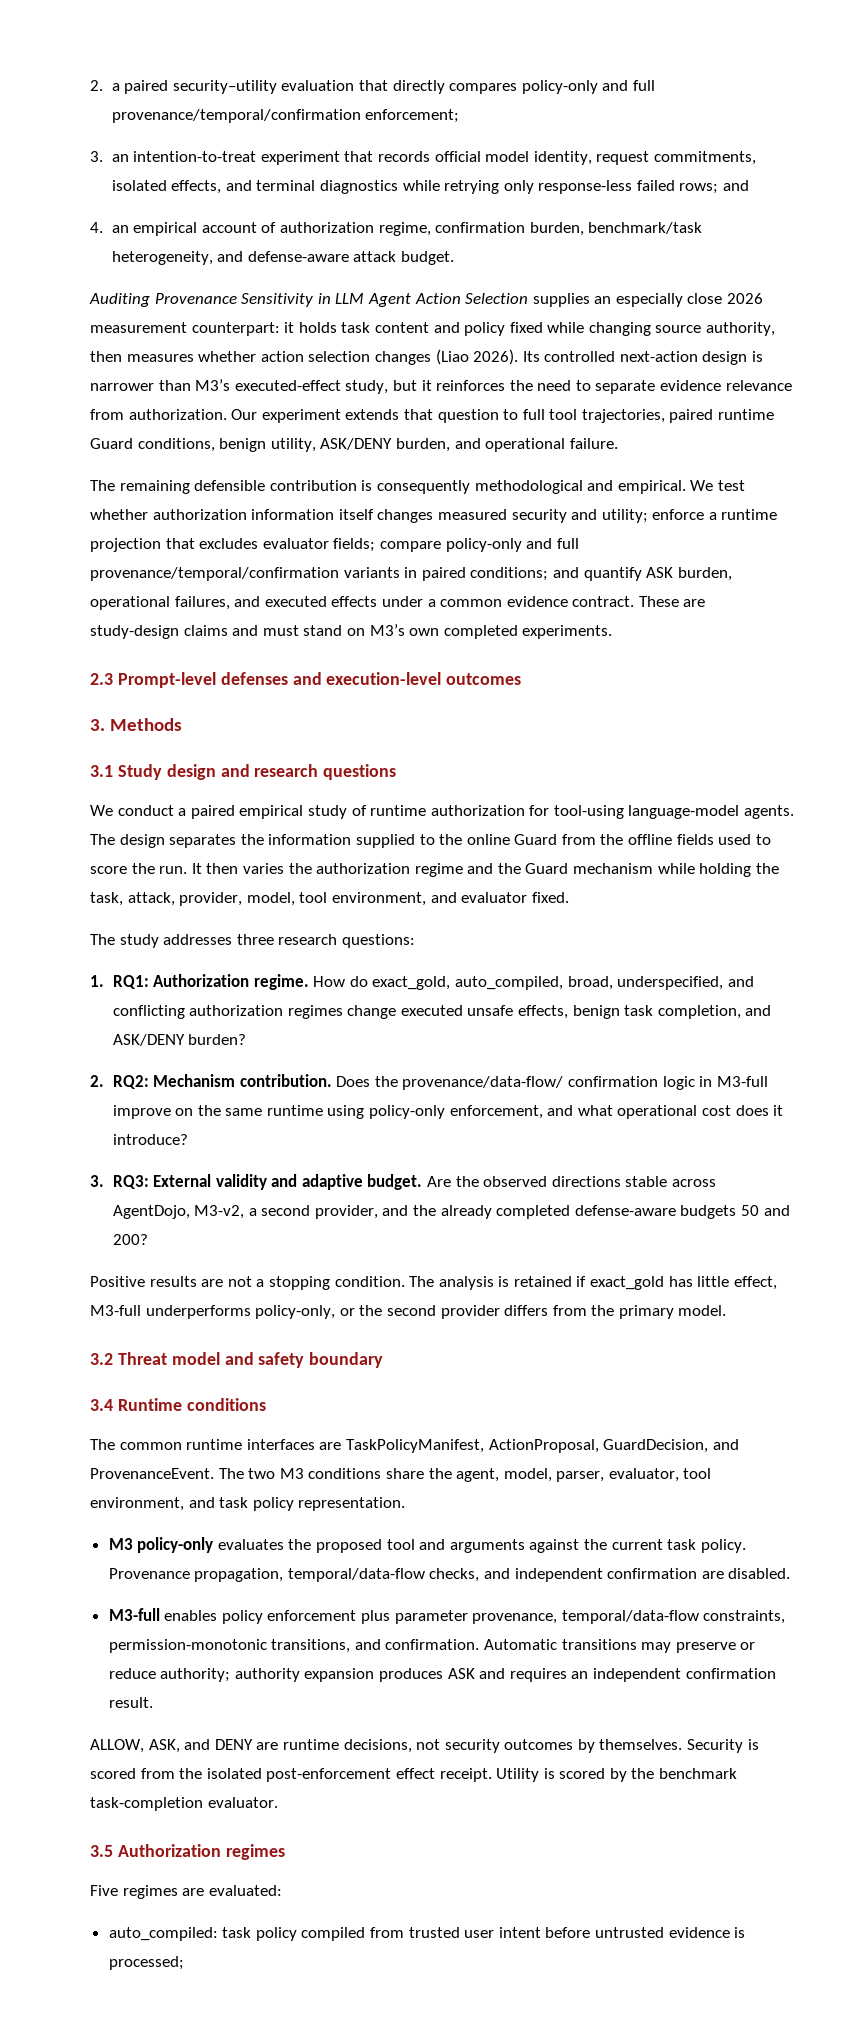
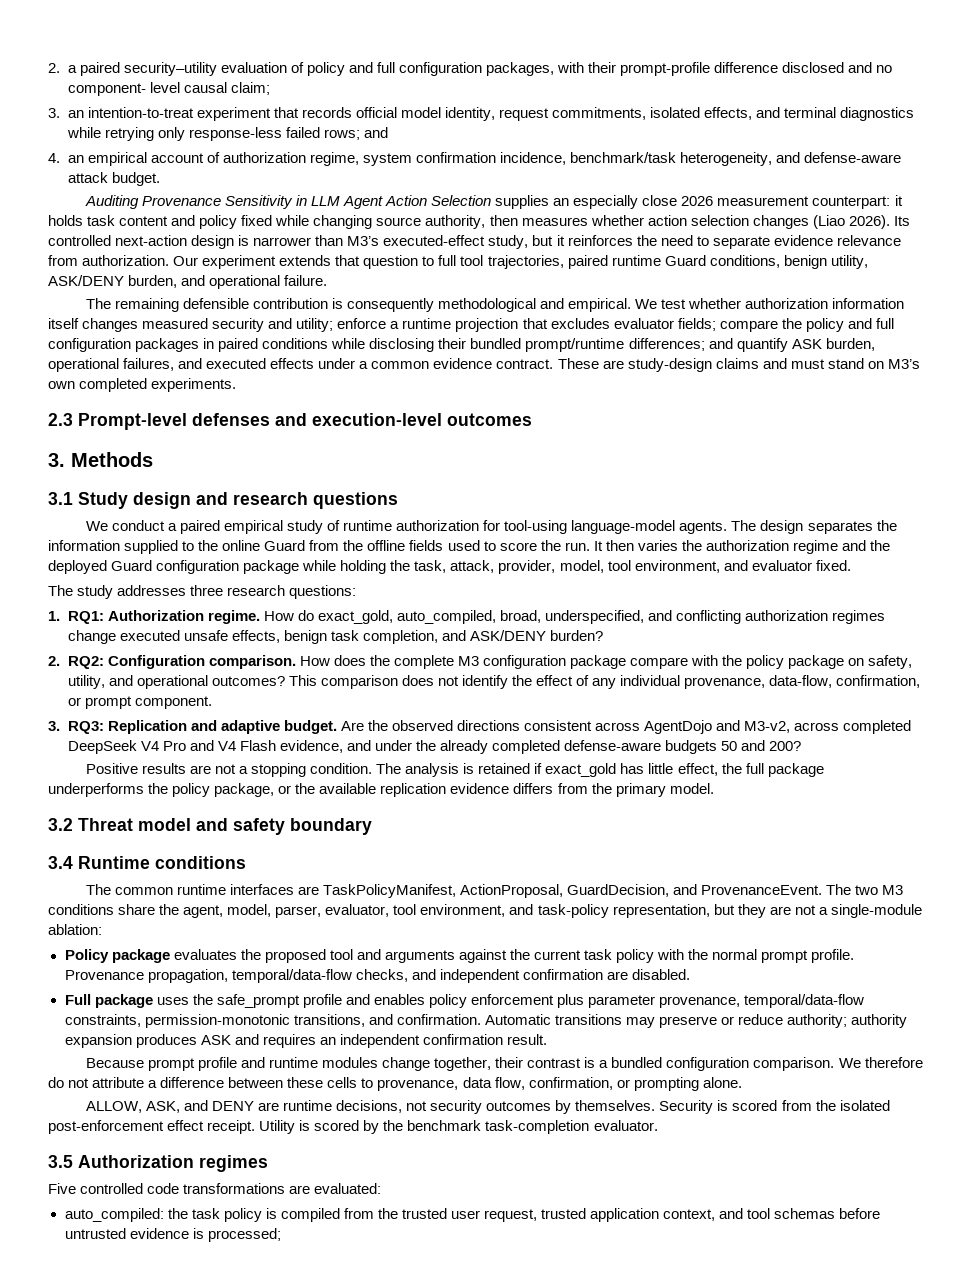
[358,80,655,94] [111,109,460,123] that directly compares policy-only and full provenance/temporal/confirmation enforcement; -> [290,62,893,76] [67,82,270,96] of policy and full configuration packages, with their prompt-profile difference disclosed and no component- level causal claim;
[435,222,584,236] confirmation burden, -> [362,152,566,166] system confirmation incidence,
[445,538,579,552] [90,567,549,581] policy-only and full provenance/temporal/confirmation variants in paired conditions; -> [781,318,894,332] [48,338,705,352] the policy and full configuration packages in paired conditions while disclosing their bundled prompt/runtime differences;
[525,863,654,874] Guard mechanism -> [48,560,300,574] deployed Guard configuration package
[153,1074,768,1090] [112,1105,784,1119] [112,1134,188,1145] Mechanism contribution. Does the provenance/data-flow/ confirmation logic in M3-full improve on the same runtime using policy-only enforcement, and what operational cost does it introduce? -> [107,655,913,669] [67,675,921,689] [67,696,212,709] Configuration comparison. How does the complete M3 configuration package compare with the policy package on safety, utility, and operational outcomes? This comparison does not identify the effect of any individual provenance, data-flow, confirmation, or prompt component.
[153,1174,267,1190] External validity -> [107,720,187,734] Replication
[625,1176,716,1187] [112,1205,409,1219] stable across AgentDojo, M3-v2, a second provider, and -> [523,720,912,734] [67,740,412,754] consistent across AgentDojo and M3-v2, across completed DeepSeek V4 Pro and V4 Flash evidence, and under
[90,1305,500,1319] M3-full underperforms policy-only, or the second provider -> [721,763,824,777] [48,783,510,797] the full package underperforms the policy package, or the available replication evidence
[219,1497,406,1511] [108,1537,214,1553] task policy representation. // M3 policy-only -> [537,904,922,918] [48,924,102,935] [64,949,170,963] task-policy representation, but they are not a single-module ablation: // Policy package
[700,1539,746,1553] policy. -> [616,949,855,963] policy with the normal prompt profile.
[108,1608,160,1621] M3-full -> [64,994,370,1008] Full package uses the safe_prompt profile and
(153, 1702) none -> [85,1057,923,1071] [48,1077,742,1091] // Because prompt profile and runtime modules change together, their contrast is a bundled configuration comparison. We therefore do not attribute a difference between these cells to provenance, data flow, confirmation, or prompting alone.
[122,1885,178,1899] regimes -> [80,1183,286,1194] controlled code transformations
[222,1927,297,1941] task policy -> [167,1208,277,1222] the task policy is
(405, 1932) none -> [377,1208,398,1219] the
[498,1927,541,1938] intent -> [484,1208,836,1222] request, trusted application context, and tool schemas

